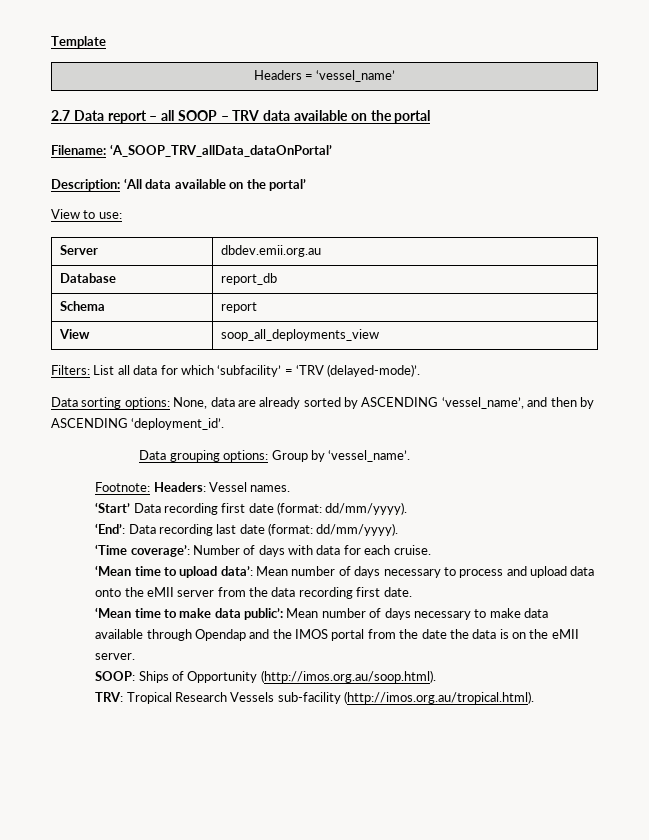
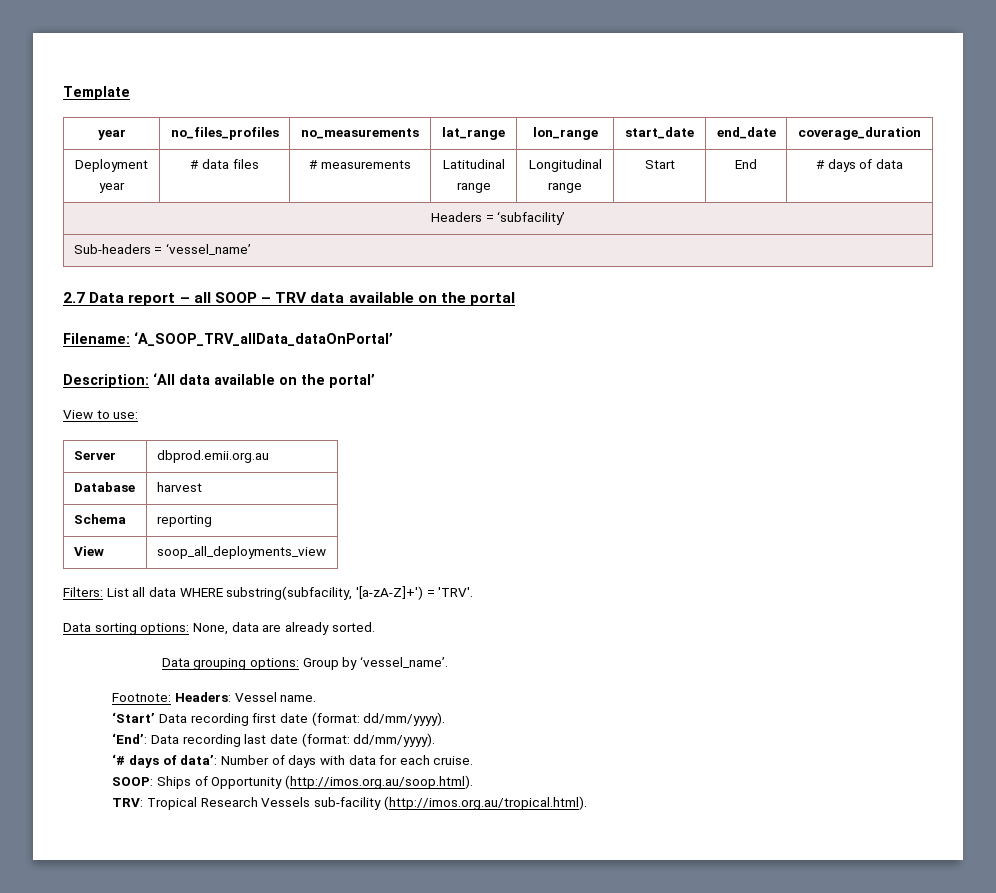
(106, 42) none -> [97,129,126,140] [170,127,279,140] [301,128,419,139] [442,127,505,140] [532,127,598,140] [625,127,694,139] [716,127,776,139] [798,127,921,140] [75,159,148,172] [99,182,125,193] [190,159,259,169] [309,160,411,169] [442,159,505,169] [456,182,491,193] [528,159,602,172] [548,182,582,193] [644,160,675,169] [735,159,757,169] [816,159,903,172] // year | no_files_profiles | no_measurements | lat_range | lon_range | start_date | end_date | coverage_duration // Deployment year | # data files | # measurements | Latitudinal range | Longitudinal range | Start | End | # days of data
(313, 77) none -> [497,211,566,225] [73,244,163,254] ‘subfacility’ // Sub-headers =
[220,245,321,257] dbdev.emii.org.au -> [156,450,269,463] dbprod.emii.org.au
[220,273,277,285] report_db -> [156,482,202,492] harvest
[220,302,257,313] report -> [156,515,212,527] reporting
[160,364,421,377] for which ‘subfacility’ = ‘TRV (delayed-mode)’. -> [179,586,474,600] WHERE substring(subfacility, '[a-zA-Z]+') = 'TRV'.
[303,397,594,409] [51,418,225,430] sorted by ASCENDING ‘vessel_name’, and then by ASCENDING ‘deployment_id’. -> [331,622,375,632] sorted.
[250,485,291,492] names. -> [280,695,317,702] name.
[95,544,190,557] ‘Time coverage’: -> [112,754,218,768] ‘# days of data’:
[95,565,595,578] [95,587,412,599] [95,607,549,620] [95,629,579,641] [95,653,136,660] // ‘Mean time to upload data’: Mean number of days necessary to process and upload data onto the eMII server from the data recording first date. // ‘Mean time to make data public’: Mean number of days necessary to make data available through Opendap and the IMOS portal from the date the data is on the eMII server. -> (474, 760) none

